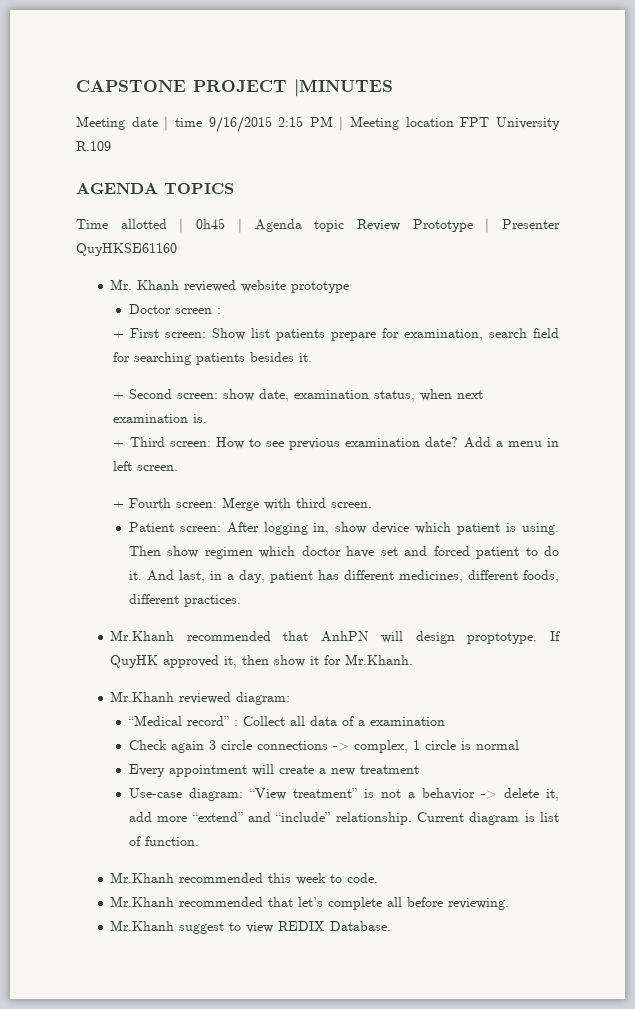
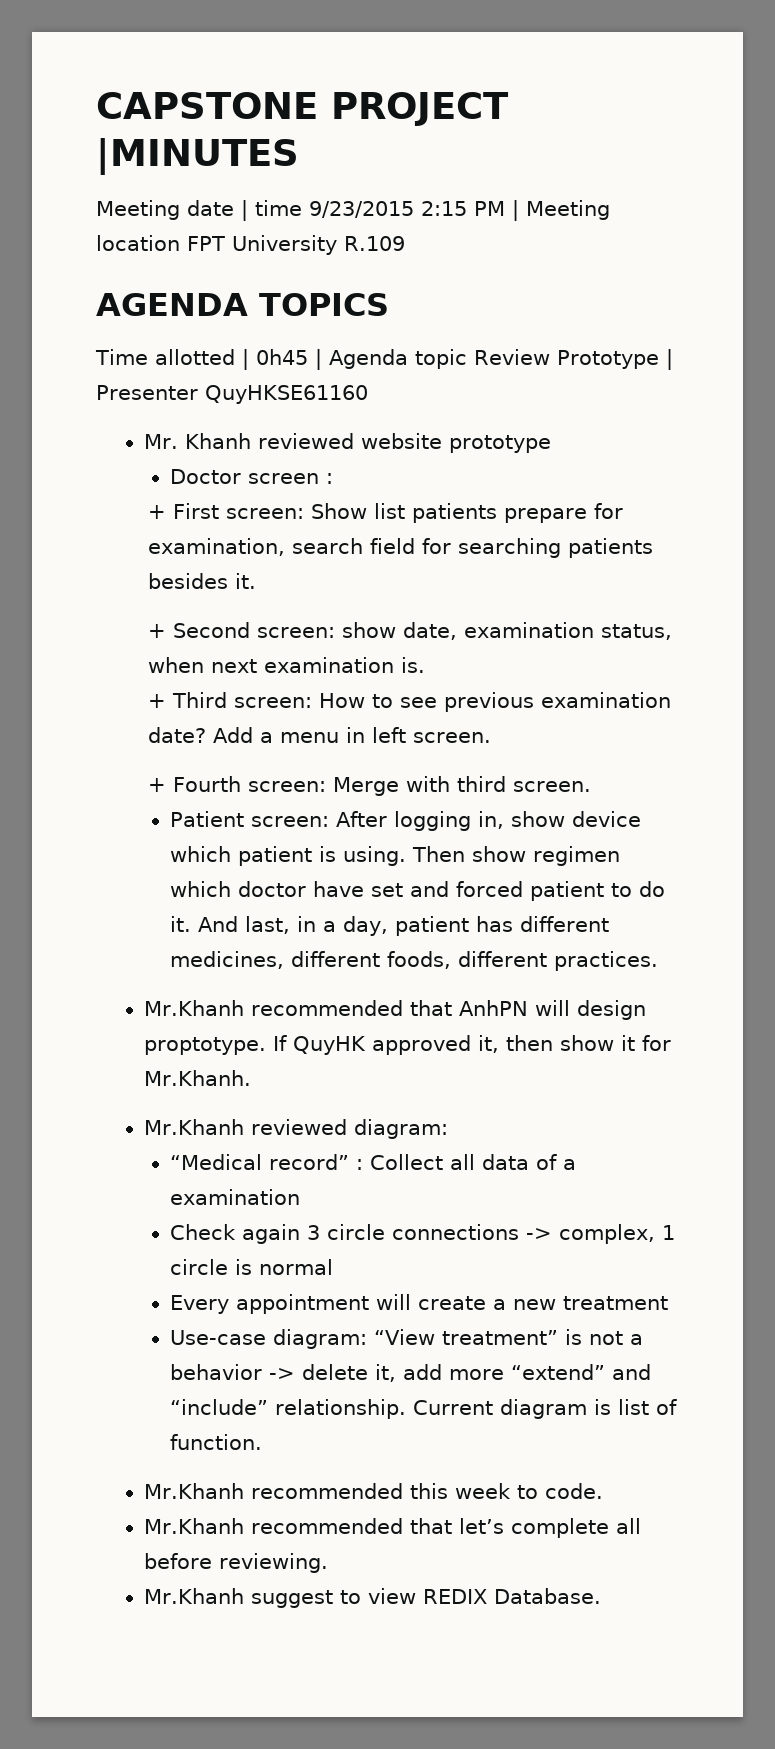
[208,116,272,133] 9/16/2015 -> [309,201,414,218] 9/23/2015

